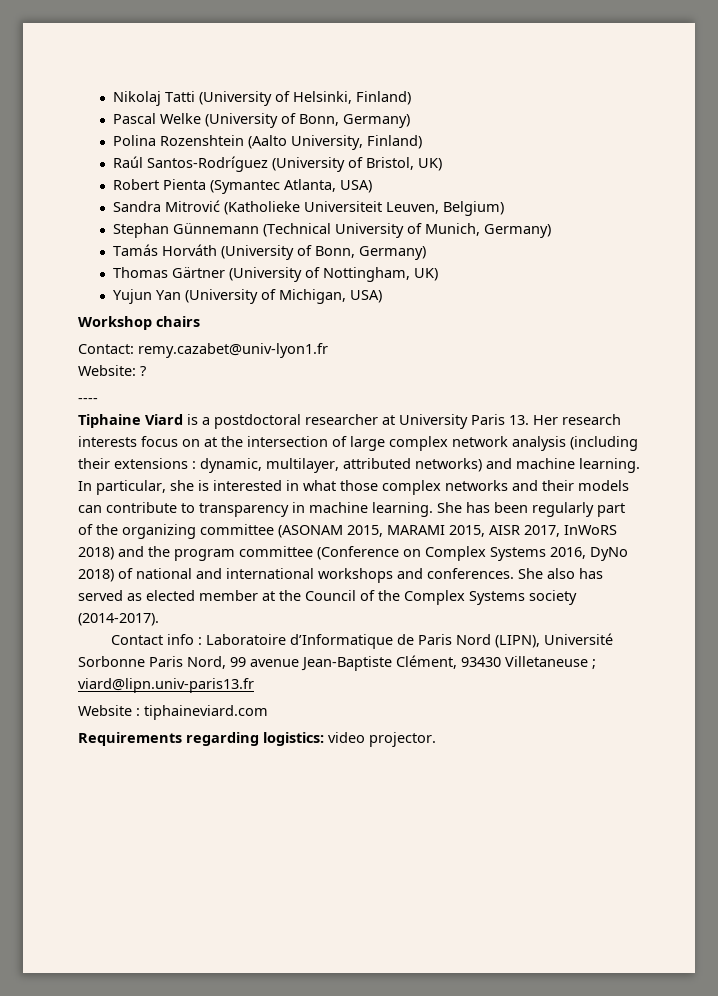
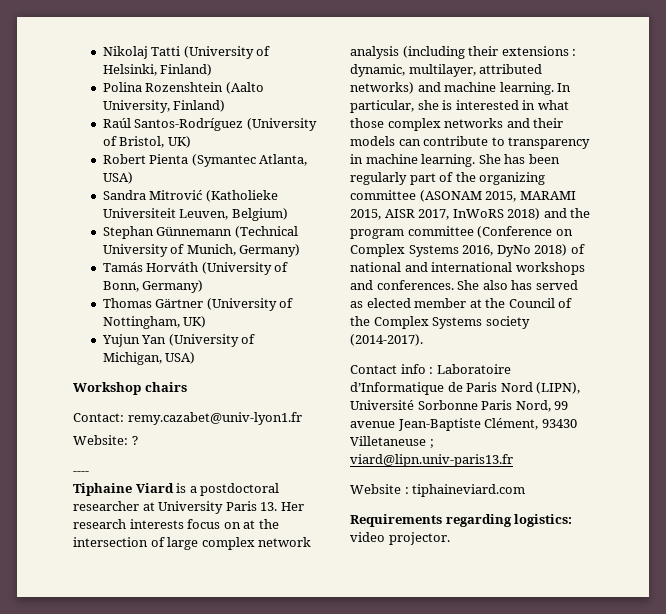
[112,113,410,128] // Pascal Welke (University of Bonn, Germany) -> (213, 70) none

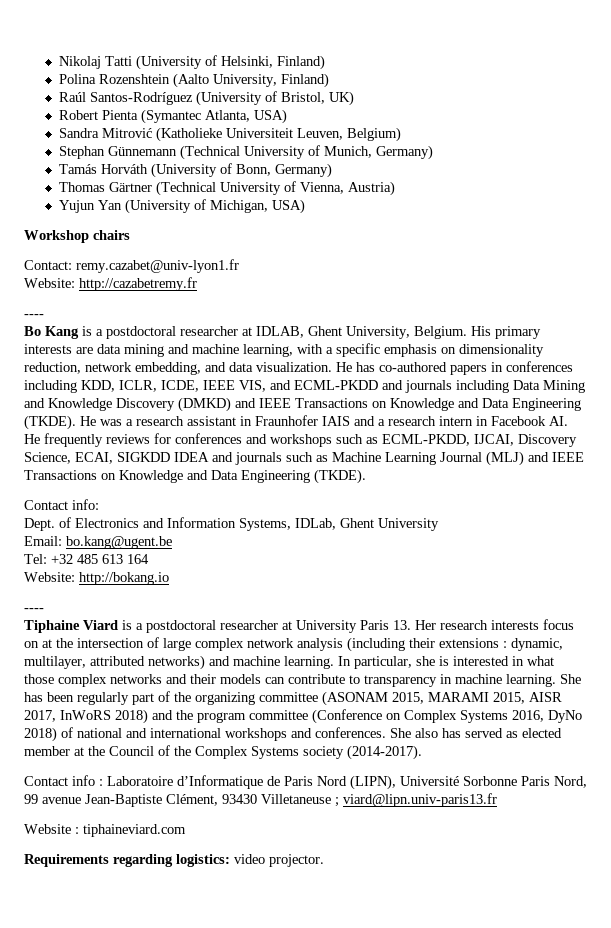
[206,298,294,311] [102,316,207,329] (University of Nottingham, UK) -> [155,181,395,196] (Technical University of Vienna, Austria)
[131,436,138,445] ? -> [79,277,197,291] [24,314,44,318] [24,326,541,339] [24,343,544,357] [24,361,573,375] [24,380,585,393] [24,397,581,412] [24,415,568,430] [24,433,577,447] [24,451,584,466] [24,469,366,484] [24,499,99,510] [24,517,439,531] [24,536,172,549] [24,554,149,564] [24,572,169,585] http://cazabetremy.fr // ---- // Bo Kang is a postdoctoral researcher at IDLAB, Ghent University, Belgium. His primary interests are data mining and machine learning, with a specific emphasis on dimensionality reduction, network embedding, and data visualization. He has co-authored papers in conferences including KDD, ICLR, ICDE, IEEE VIS, and ECML-PKDD and journals including Data Mining and Knowledge Discovery (DMKD) and IEEE Transactions on Knowledge and Data Engineering (TKDE). He was a research assistant in Fraunhofer IAIS and a research intern in Facebook AI. He frequently reviews for conferences and workshops such as ECML-PKDD, IJCAI, Discovery Science, ECAI, SIGKDD IDEA and journals such as Machine Learning Journal (MLJ) and IEEE Transactions on Knowledge and Data Engineering (TKDE). // Contact info: // Dept. of Electronics and Information Systems, IDLab, Ghent University // Email: bo.kang@ugent.be // Tel: +32 485 613 164 // Website: http://bokang.io

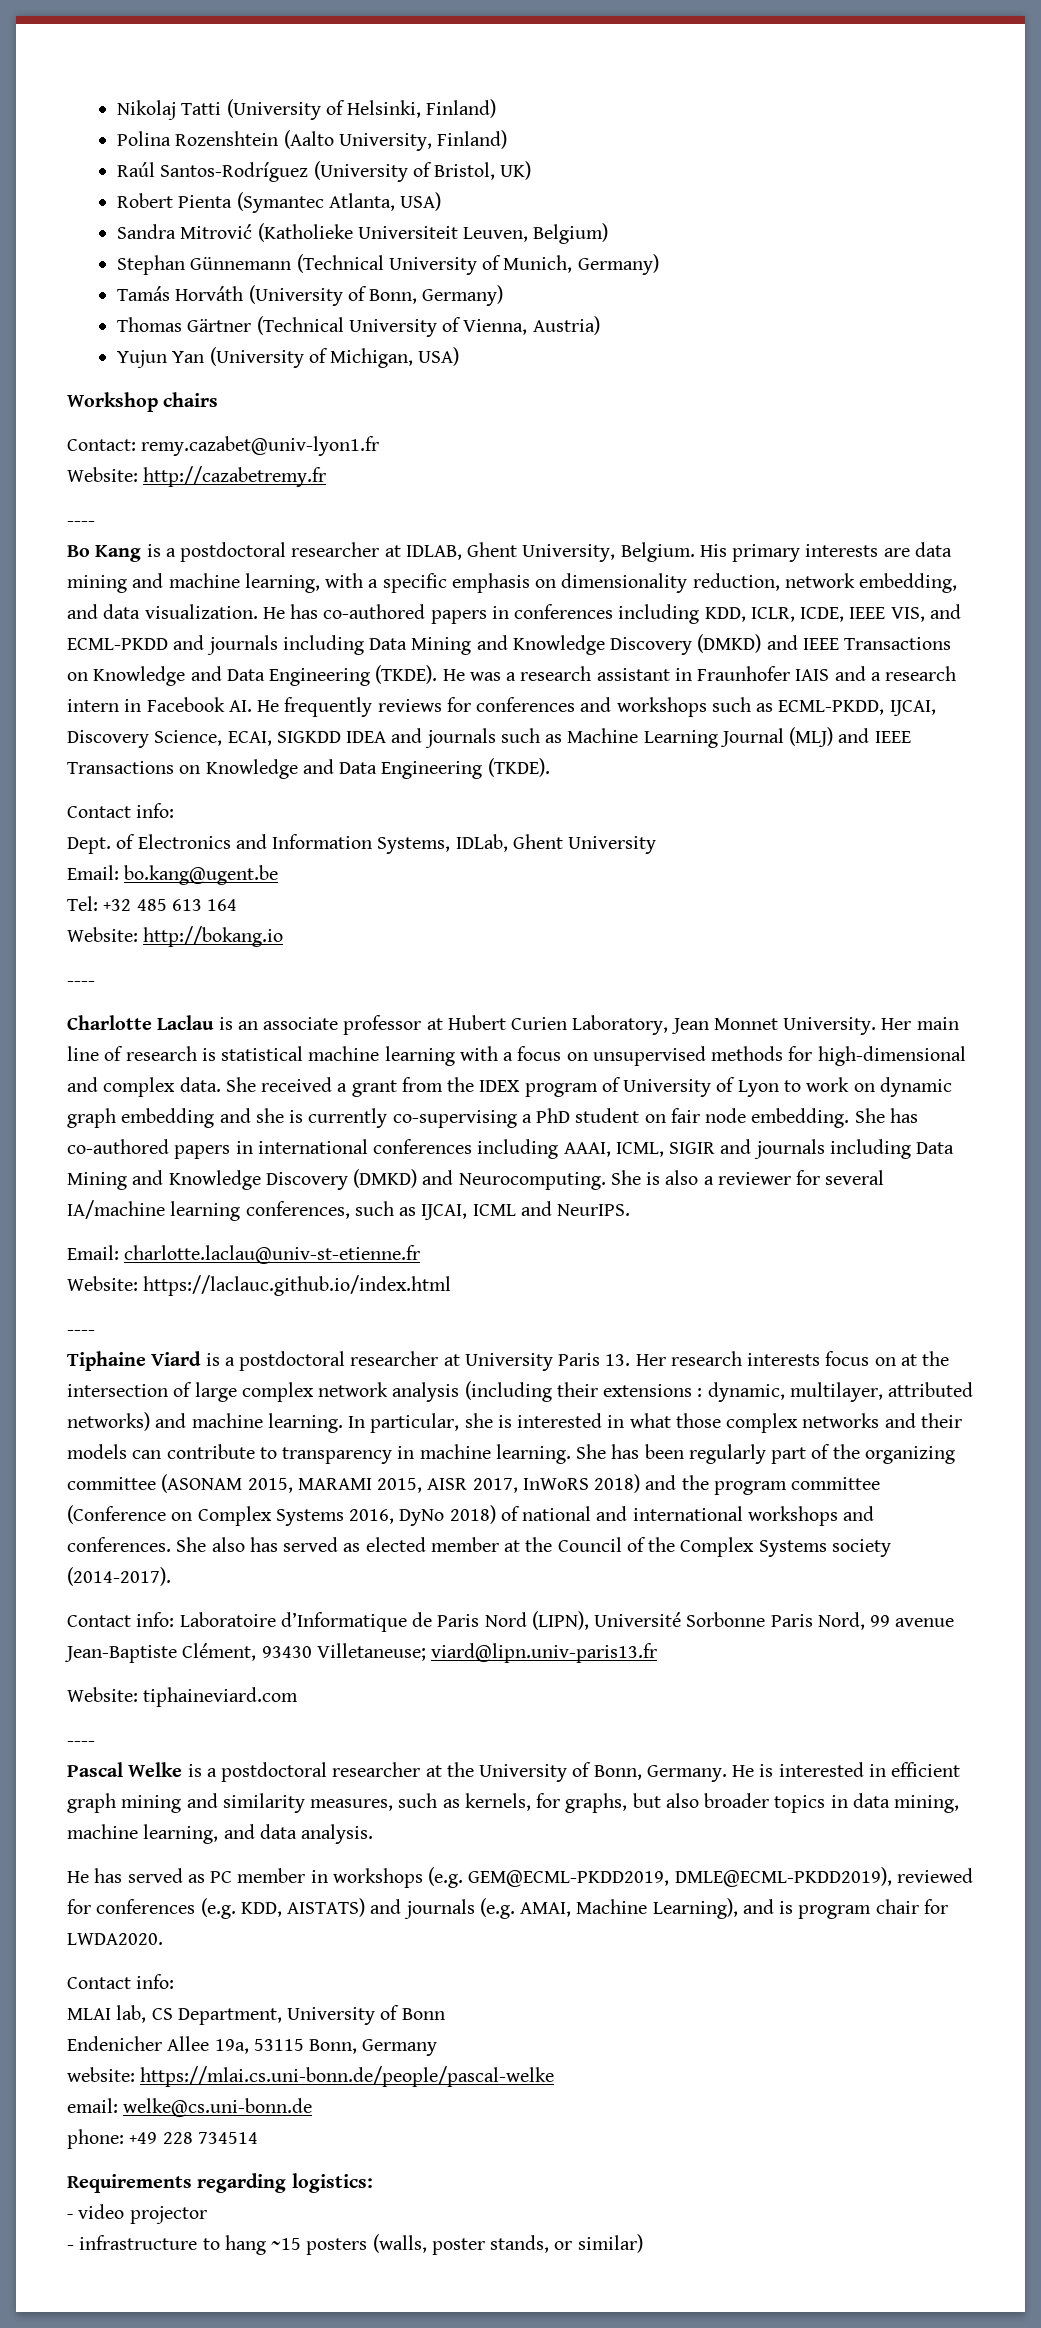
(44, 610) none -> [67,1015,959,1035] [67,1046,966,1066] [67,1077,952,1097] [67,1108,918,1128] [67,1139,955,1159] [67,1169,885,1190] [67,1200,631,1221] [67,1245,421,1264] [67,1275,452,1296] [67,1330,95,1335] // Charlotte Laclau is an associate professor at Hubert Curien Laboratory, Jean Monnet University. Her main line of research is statistical machine learning with a focus on unsupervised methods for high-dimensional and complex data. She received a grant from the IDEX program of University of Lyon to work on dynamic graph embedding and she is currently co-supervising a PhD student on fair node embedding. She has co-authored papers in international conferences including AAAI, ICML, SIGIR and journals including Data Mining and Knowledge Discovery (DMKD) and Neurocomputing. She is also a reviewer for several IA/machine learning conferences, such as IJCAI, ICML and NeurIPS. // Email: charlotte.laclau@univ-st-etienne.fr // Website: https://laclauc.github.io/index.html // ----
[72,775,103,786] info : -> [136,1612,175,1627] info:
[261,794,339,807] Villetaneuse ; -> [316,1643,426,1661] Villetaneuse;
[24,824,79,834] Website : -> [67,1687,138,1702] Website:
[24,854,324,867] Requirements regarding logistics: video projector. -> [67,1741,95,1746] [67,1762,961,1782] [67,1793,960,1813] [67,1824,374,1844] [67,1867,973,1888] [67,1898,948,1919] [67,1933,163,1945] [67,1974,175,1989] [67,2005,445,2025] [67,2036,438,2056] [67,2066,555,2087] [67,2098,313,2117] [67,2129,258,2149] [67,2173,373,2193] [67,2204,207,2224] [67,2234,643,2255] ---- // Pascal Welke is a postdoctoral researcher at the University of Bonn, Germany. He is interested in efficient graph mining and similarity measures, such as kernels, for graphs, but also broader topics in data mining, machine learning, and data analysis. // He has served as PC member in workshops (e.g. GEM@ECML-PKDD2019, DMLE@ECML-PKDD2019), reviewed for conferences (e.g. KDD, AISTATS) and journals (e.g. AMAI, Machine Learning), and is program chair for LWDA2020. // Contact info: // MLAI lab, CS Department, University of Bonn // Endenicher Allee 19a, 53115 Bonn, Germany // website: https://mlai.cs.uni-bonn.de/people/pascal-welke // email: welke@cs.uni-bonn.de // phone: +49 228 734514 // Requirements regarding logistics: // - video projector // - infrastructure to hang ~15 posters (walls, poster stands, or similar)

